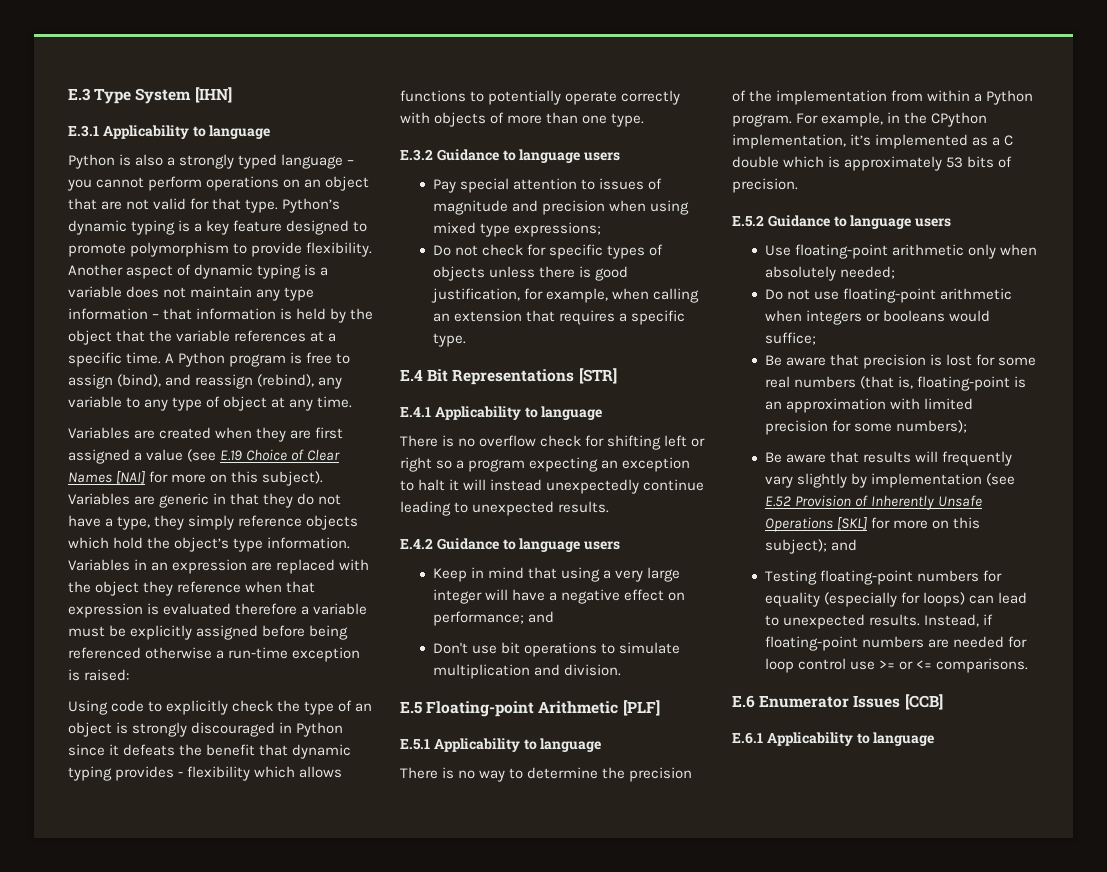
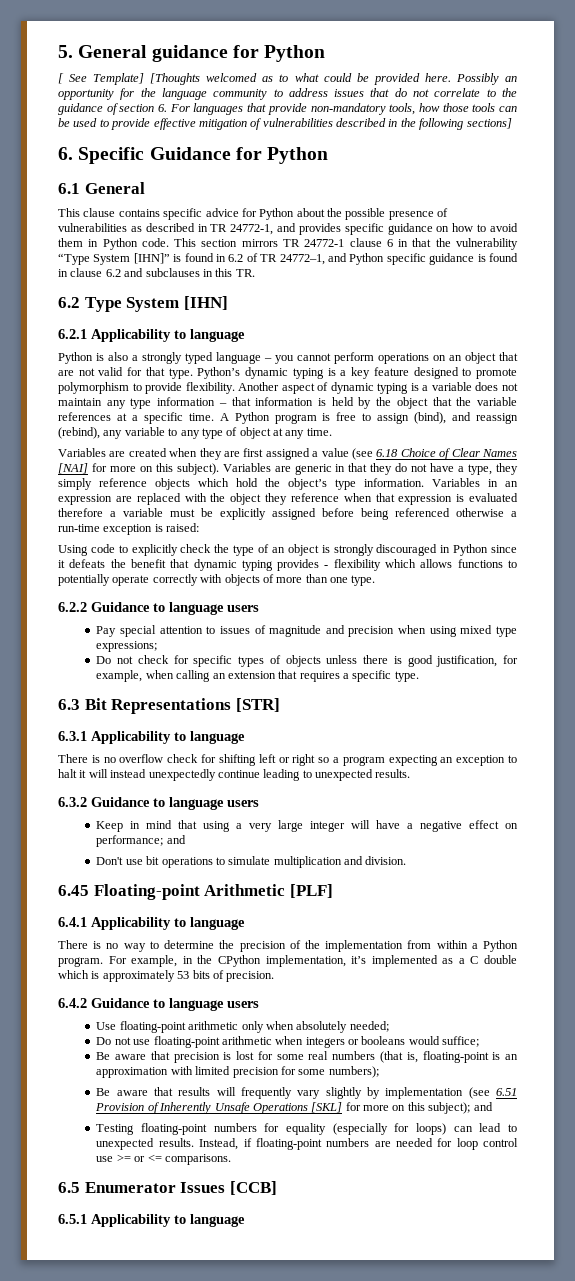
[68,88,91,101] E.3 -> [58,45,326,62] [58,73,517,85] [58,88,518,100] [58,103,517,115] [58,118,512,130] [58,147,329,164] [58,182,145,194] [58,208,449,220] [58,223,519,235] [58,238,518,250] [58,253,518,265] [58,268,255,277] [58,297,80,308] 5. General guidance for Python // [ See Template] [Thoughts welcomed as to what could be provided here. Possibly an opportunity for the language community to address issues that do not correlate to the guidance of section 6. For languages that provide non-mandatory tools, how those tools can be used to provide effective mitigation of vulnerabilities described in the following sections] // 6. Specific Guidance for Python // 6.1 General // This clause contains specific advice for Python about the possible presence of vulnerabilities as described in TR 24772-1, and provides specific guidance on how to avoid them in Python code. This section mirrors TR 24772-1 clause 6 in that the vulnerability “Type System [IHN]” is found in 6.2 of TR 24772–1, and Python specific guidance is found in clause 6.2 and subclauses in this TR. // 6.2
[68,125,99,137] E.3.1 -> [58,329,87,339] 6.2.1
[220,450,243,461] E.19 -> [376,449,399,457] 6.18
[400,149,433,161] E.3.2 -> [58,602,87,612] 6.2.2
[400,369,423,381] E.4 -> [58,699,80,710] 6.3
[400,407,431,417] E.4.1 -> [58,731,87,741] 6.3.1
[400,538,433,549] E.4.2 -> [58,797,87,807] 6.3.2
[400,701,422,714] E.5 -> [58,885,89,896] 6.45
[400,739,430,750] E.5.1 -> [58,917,87,927] 6.4.1
[732,215,764,227] E.5.2 -> [58,998,87,1008] 6.4.2
[765,496,792,507] E.52 -> [495,1088,517,1096] 6.51
[732,695,755,708] E.6 -> [58,1182,80,1193] 6.5
[732,732,763,744] E.6.1 -> [58,1214,87,1224] 6.5.1

